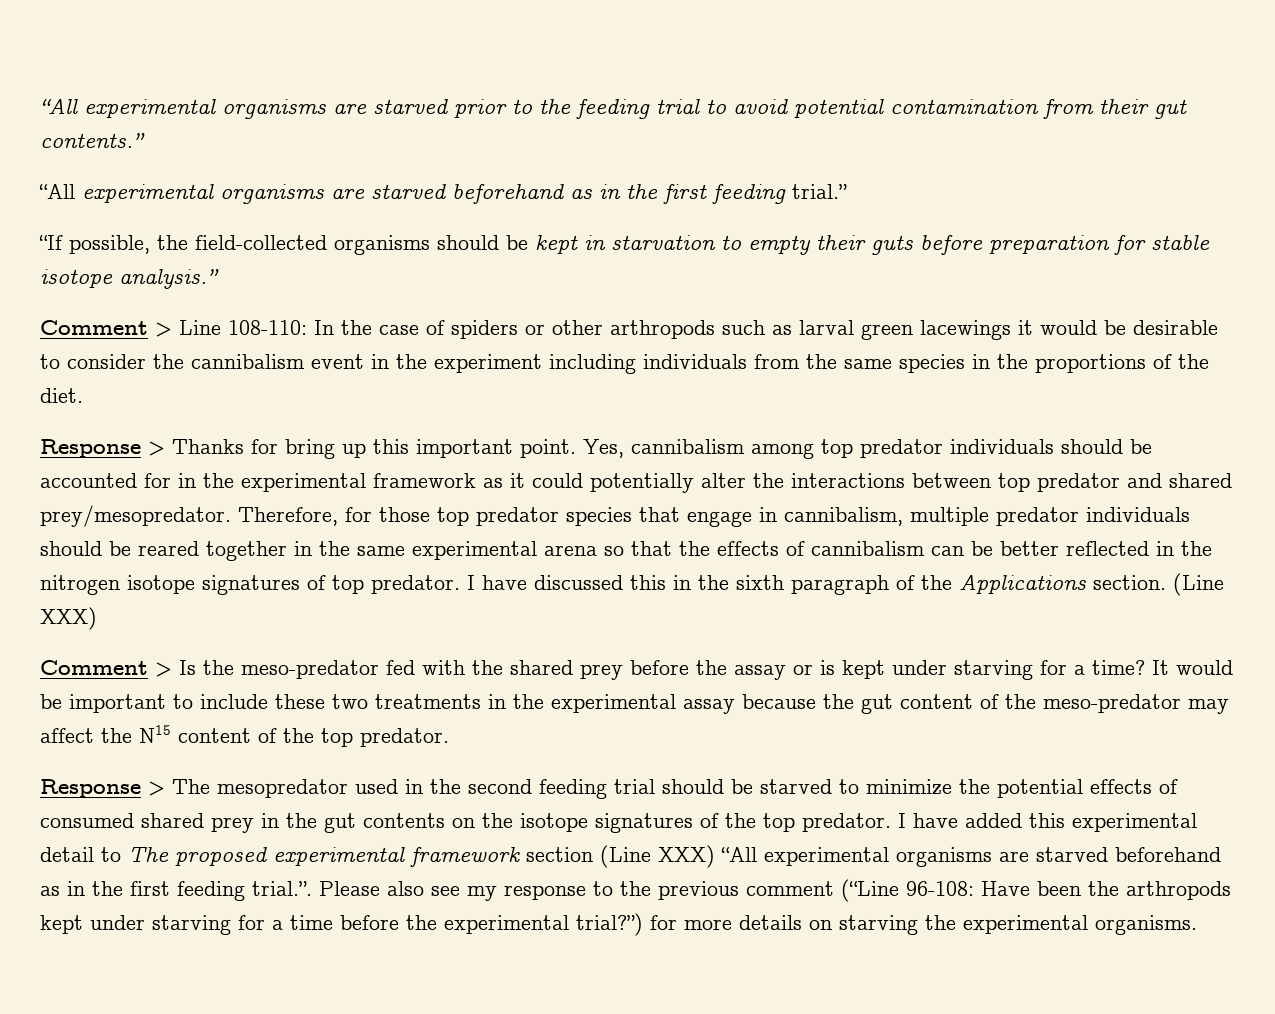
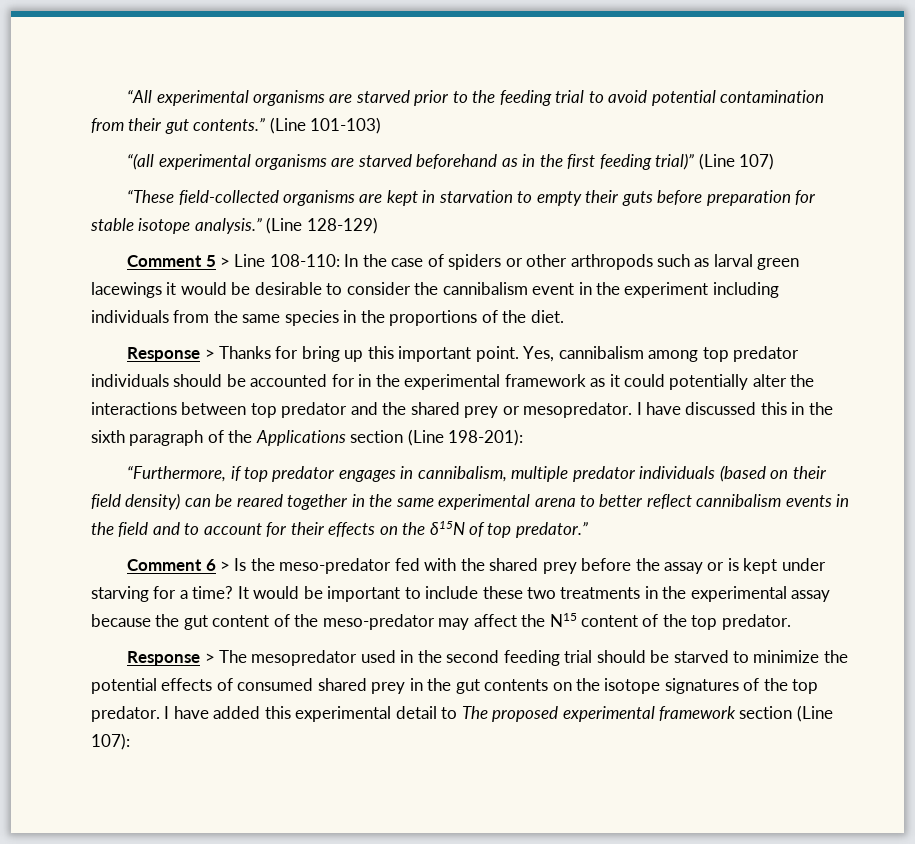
[39,184,75,199] // “All -> [269,117,382,134] [127,153,155,170] (Line 101-103) // “(all
[792,184,847,199] [39,235,528,255] trial.” // “If possible, the field-collected organisms should be -> [655,153,774,170] [127,190,383,206] trial)” (Line 107) // “These field-collected organisms are
[40,320,148,335] // Comment -> [266,217,378,234] [127,255,216,267] (Line 128-129) // Comment 5
[1169,473,1232,488] [40,505,1190,527] [40,541,1212,561] [40,575,460,595] shared prey/mesopredator. Therefore, for those top predator species that engage in cannibalism, multiple predator individuals should be reared together in the same experimental arena so that the effects of cannibalism can be better reflected in the nitrogen isotope signatures of top predator. -> [382,402,633,418] the shared prey or mesopredator.
[1093,573,1224,596] [40,607,97,630] [40,660,148,675] section. (Line XXX) // Comment -> [350,429,524,446] [127,465,827,482] [91,493,850,510] [91,521,588,538] [127,559,216,571] section (Line 198-201): // “Furthermore, if top predator engages in cannibalism, multiple predator individuals (based on their field density) can be reared together in the same experimental arena to better reflect cannibalism events in the field and to account for their effects on the δ15N of top predator.” // Comment 6
[658,845,1221,868] [40,879,1231,902] [40,913,1197,936] XXX) “All experimental organisms are starved beforehand as in the first feeding trial.”. Please also see my response to the previous comment (“Line 96-108: Have been the arthropods kept under starving for a time before the experimental trial?”) for more details on starving the experimental organisms. -> [91,733,130,750] 107):

